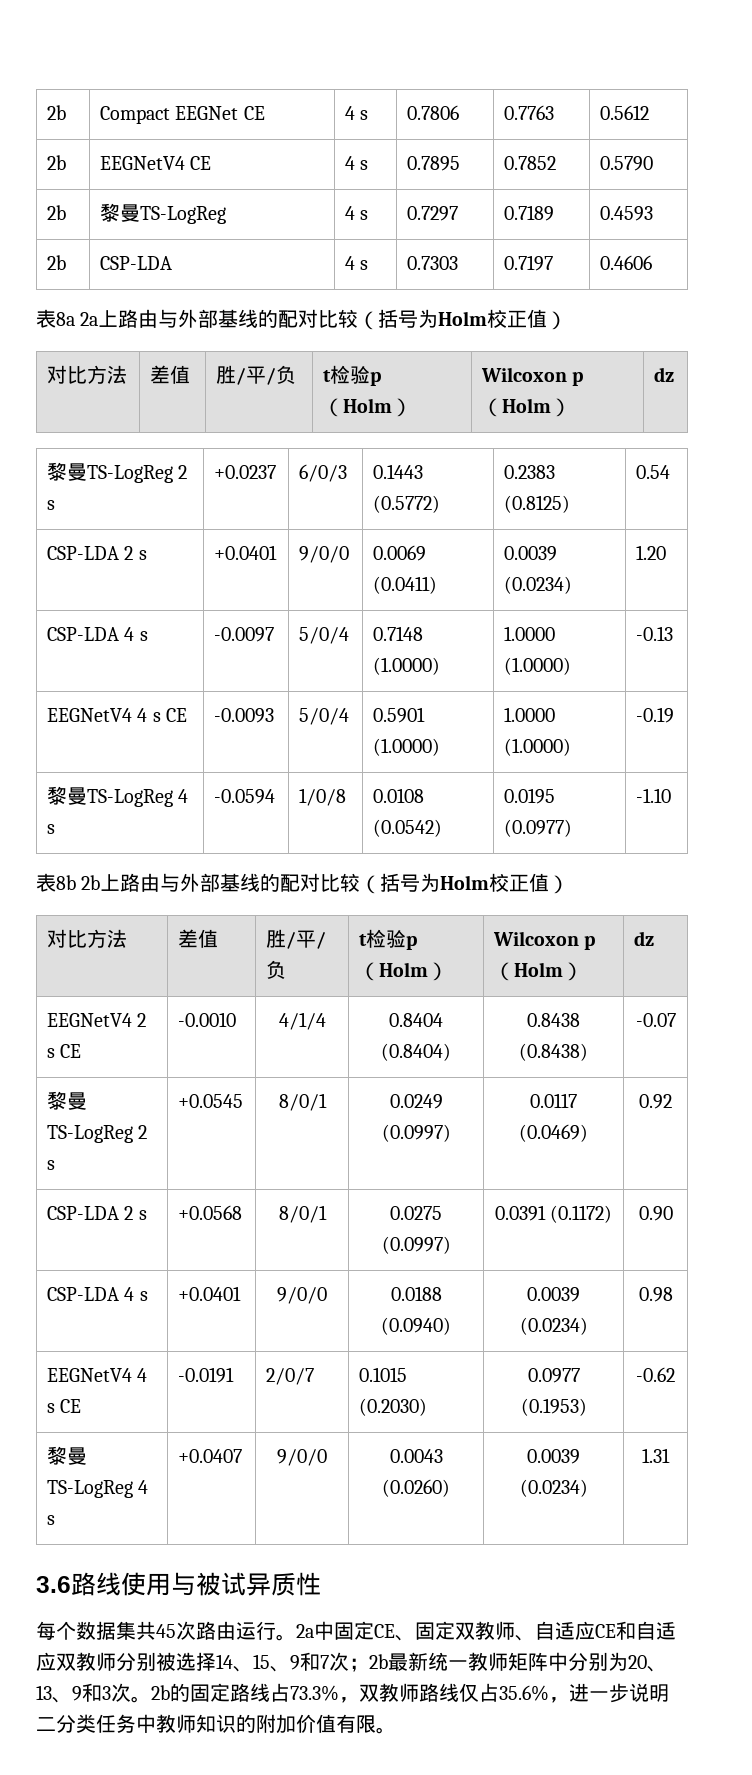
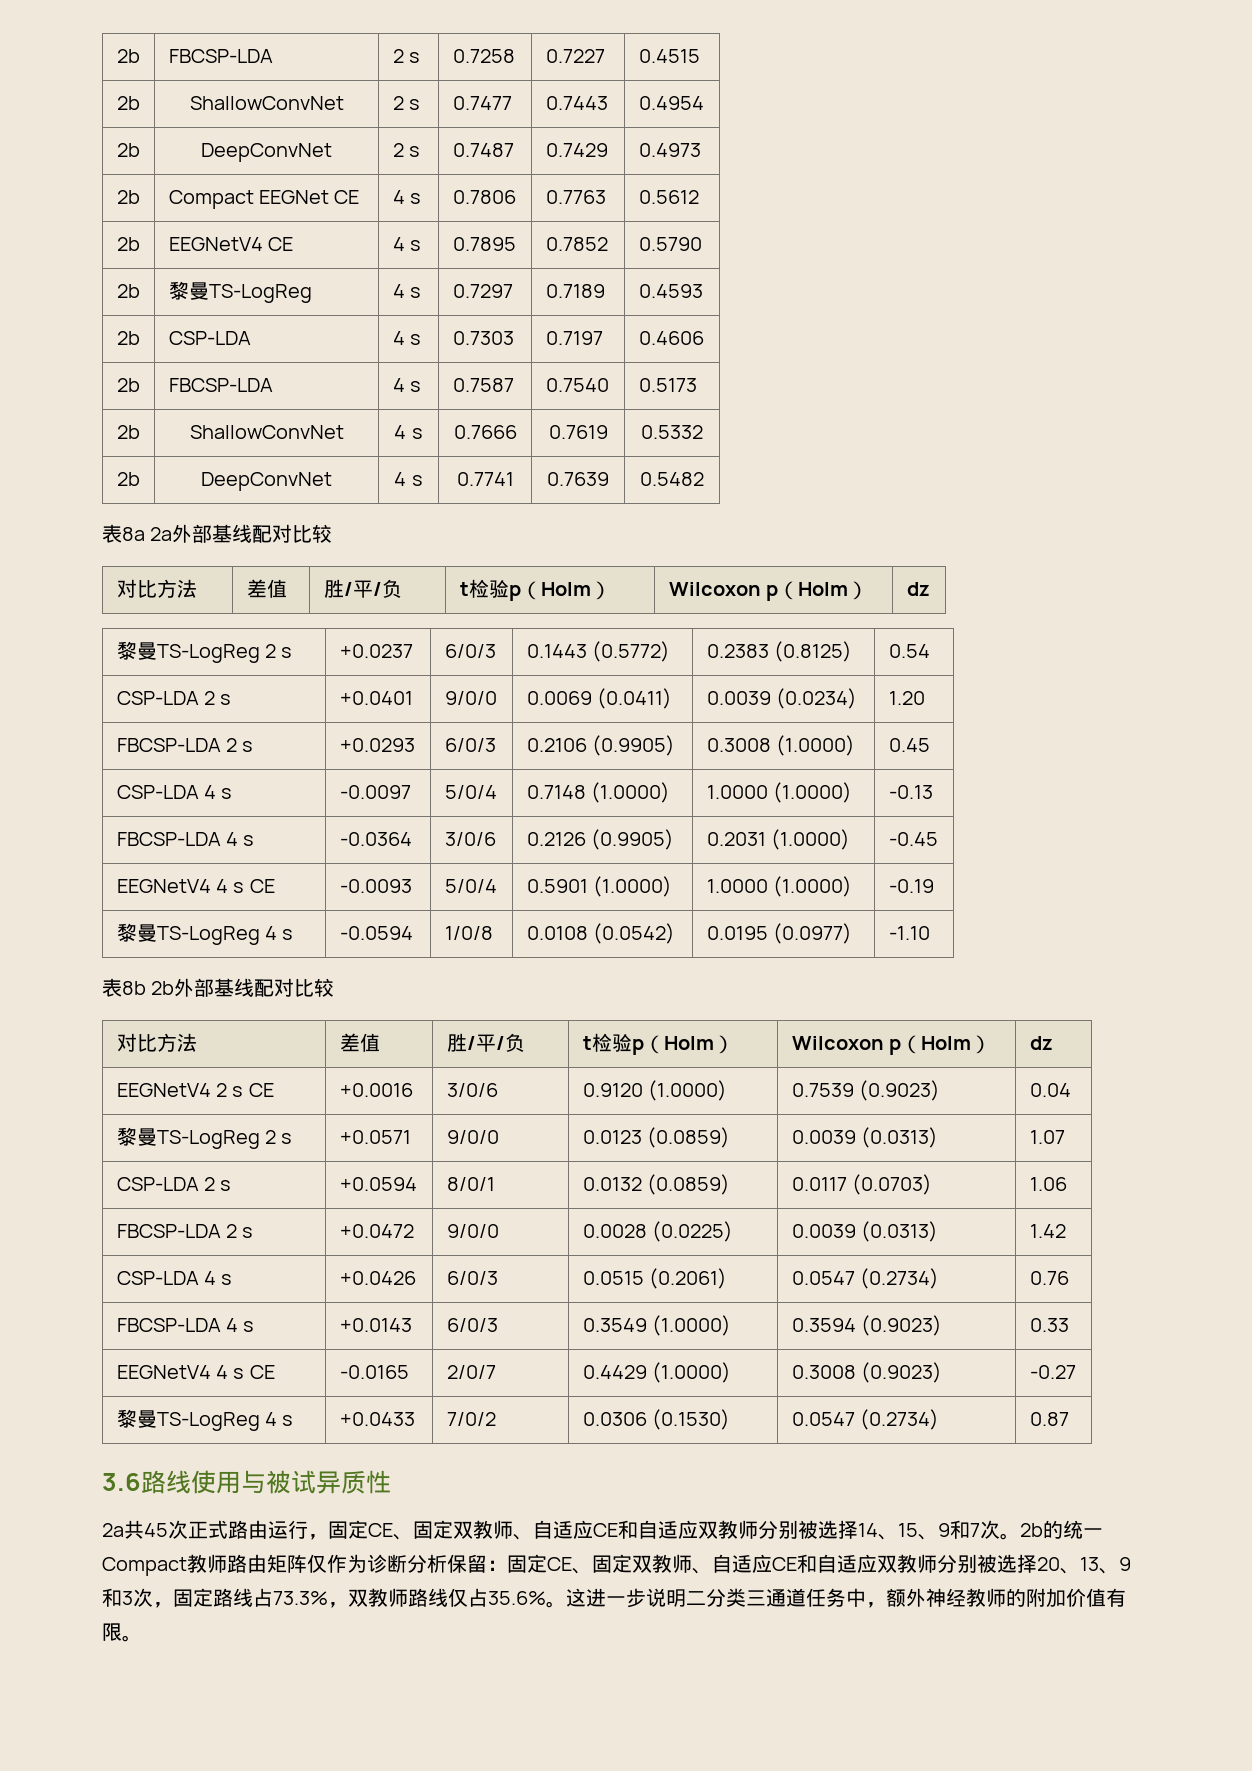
[47,105,67,120] 2b -> [116,49,140,63] [168,49,273,63] [392,49,420,63] [452,49,515,63] [545,49,605,63] [638,49,700,63] [116,96,140,110] [189,96,344,110] [392,96,420,110] [452,96,512,110] [545,96,608,110] [638,96,704,110] [116,143,140,157] [201,143,332,162] [392,143,420,157] [452,143,514,157] [545,143,608,157] [638,143,701,157] [116,190,140,204] 2b | FBCSP-LDA | 2 s | 0.7258 | 0.7227 | 0.4515 // 2b | ShallowConvNet | 2 s | 0.7477 | 0.7443 | 0.4954 // 2b | DeepConvNet | 2 s | 0.7487 | 0.7429 | 0.4973 // 2b
(653, 262) none -> [116,378,140,392] [168,378,273,392] [392,378,421,392] [452,378,514,392] [545,378,609,392] [638,378,697,392] [117,425,140,439] [189,425,344,439] [394,425,423,439] [453,425,517,439] [548,425,608,439] [641,425,703,439] [117,472,140,486] [201,472,332,491] [394,472,423,486] [456,472,514,486] [547,472,609,486] [640,472,704,486] // 2b | FBCSP-LDA | 4 s | 0.7587 | 0.7540 | 0.5173 // 2b | ShallowConvNet | 4 s | 0.7666 | 0.7619 | 0.5332 // 2b | DeepConvNet | 4 s | 0.7741 | 0.7639 | 0.5482
[98,309,568,330] 上路由与外部基线的配对比较（括号为Holm校正值） -> [172,524,333,543] 外部基线配对比较
(667, 552) none -> [116,738,254,752] [339,738,415,752] [444,738,496,752] [526,735,675,756] [706,735,855,756] [888,738,930,752] // FBCSP-LDA 2 s | +0.0293 | 6/0/3 | 0.2106 (0.9905) | 0.3008 (1.0000) | 0.45
(674, 633) none -> [116,832,255,846] [339,832,412,846] [444,832,496,846] [526,829,674,850] [706,829,850,850] [888,832,938,846] // FBCSP-LDA 4 s | -0.0364 | 3/0/6 | 0.2126 (0.9905) | 0.2031 (1.0000) | -0.45
[100,873,570,894] 上路由与外部基线的配对比较（括号为Holm校正值） -> [174,978,335,997] 外部基线配对比较
[178,1012,237,1027] [278,1012,326,1030] [389,1013,443,1027] [381,1043,451,1061] [527,1013,580,1027] [519,1043,588,1061] [635,1013,676,1027] [47,1091,88,1110] [47,1125,148,1143] [47,1160,56,1170] [178,1094,244,1108] [278,1093,327,1111] [389,1094,443,1109] [381,1124,451,1142] [530,1093,577,1108] [519,1124,588,1142] [639,1094,672,1109] [47,1206,147,1220] [178,1205,243,1220] [278,1205,327,1223] [390,1206,442,1220] [381,1236,451,1254] [494,1205,613,1223] [638,1206,673,1221] [47,1287,148,1301] [178,1286,242,1301] [277,1287,327,1304] [390,1286,442,1301] [381,1317,451,1335] [527,1287,580,1302] [519,1317,588,1335] [638,1287,673,1302] [47,1368,148,1382] [47,1399,82,1413] [178,1367,235,1383] -0.0010 | 4/1/4 | 0.8404 (0.8404) | 0.8438 (0.8438) | -0.07 // 黎曼TS-LogReg 2 s | +0.0545 | 8/0/1 | 0.0249 (0.0997) | 0.0117 (0.0469) | 0.92 // CSP-LDA 2 s | +0.0568 | 8/0/1 | 0.0275 (0.0997) | 0.0391 (0.1172) | 0.90 // CSP-LDA 4 s | +0.0401 | 9/0/0 | 0.0188 (0.0940) | 0.0039 (0.0234) | 0.98 // EEGNetV4 4 s CE | -0.0191 -> [339,1083,413,1097] [446,1083,498,1097] [582,1080,727,1101] [791,1080,940,1101] [1029,1083,1071,1097] [116,1127,293,1149] [339,1130,411,1144] [446,1130,499,1144] [582,1127,730,1148] [791,1127,938,1148] [1029,1130,1065,1144] [116,1177,232,1191] [339,1177,417,1191] [446,1177,495,1191] [582,1174,730,1195] [791,1174,932,1195] [1029,1177,1067,1191] [116,1224,254,1238] [339,1224,414,1238] [446,1224,499,1238] [582,1221,733,1242] [791,1221,938,1242] [1029,1224,1066,1238] [116,1271,233,1285] [339,1271,416,1285] [446,1271,498,1285] [582,1268,727,1289] [791,1268,939,1289] [1029,1271,1069,1285] [116,1318,255,1332] [339,1318,412,1332] [446,1318,498,1332] [582,1315,731,1336] [791,1315,942,1336] [1029,1318,1069,1332] [116,1365,275,1379] [339,1365,409,1379] +0.0016 | 3/0/6 | 0.9120 (1.0000) | 0.7539 (0.9023) | 0.04 // 黎曼TS-LogReg 2 s | +0.0571 | 9/0/0 | 0.0123 (0.0859) | 0.0039 (0.0313) | 1.07 // CSP-LDA 2 s | +0.0594 | 8/0/1 | 0.0132 (0.0859) | 0.0117 (0.0703) | 1.06 // FBCSP-LDA 2 s | +0.0472 | 9/0/0 | 0.0028 (0.0225) | 0.0039 (0.0313) | 1.42 // CSP-LDA 4 s | +0.0426 | 6/0/3 | 0.0515 (0.2061) | 0.0547 (0.2734) | 0.76 // FBCSP-LDA 4 s | +0.0143 | 6/0/3 | 0.3549 (1.0000) | 0.3594 (0.9023) | 0.33 // EEGNetV4 4 s CE | -0.0165
[359,1367,408,1382] [359,1398,428,1416] [527,1368,580,1383] [520,1398,587,1416] [636,1367,675,1382] [47,1446,88,1465] [47,1480,149,1498] [47,1515,56,1525] [178,1449,243,1463] [277,1449,327,1466] [389,1449,443,1463] [382,1479,450,1497] [527,1449,580,1464] [519,1479,588,1497] [642,1448,670,1463] 0.1015 (0.2030) | 0.0977 (0.1953) | -0.62 // 黎曼TS-LogReg 4 s | +0.0407 | 9/0/0 | 0.0043 (0.0260) | 0.0039 (0.0234) | 1.31 -> [582,1362,731,1383] [791,1362,942,1383] [1029,1365,1076,1379] [116,1409,294,1431] [339,1412,415,1426] [446,1412,496,1426] [582,1409,730,1430] [791,1409,939,1430] [1029,1412,1069,1426] 0.4429 (1.0000) | 0.3008 (0.9023) | -0.27 // 黎曼TS-LogReg 4 s | +0.0433 | 7/0/2 | 0.0306 (0.1530) | 0.0547 (0.2734) | 0.87
[36,1621,136,1640] 每个数据集 -> [102,1523,124,1537] 2a
(196, 1630) none -> [188,1520,228,1539] 正式
[276,1621,334,1641] 。2a中 -> [308,1534,328,1540] ，
[349,1652,628,1672] ；2b最新统一教师矩阵中分别为 -> [1000,1520,1103,1540] [102,1554,1037,1576] 。2b的统一Compact教师路由矩阵仅作为诊断分析保留：固定CE、固定双教师、自适应CE和自适应双教师分别被选择
[131,1683,190,1703] 。2b的 -> [153,1602,173,1608] ，
[549,1697,569,1703] ， -> [546,1588,586,1608] 。这
[96,1714,236,1733] 任务中教师知识 -> [746,1588,1006,1608] 三通道任务中，额外神经教师

